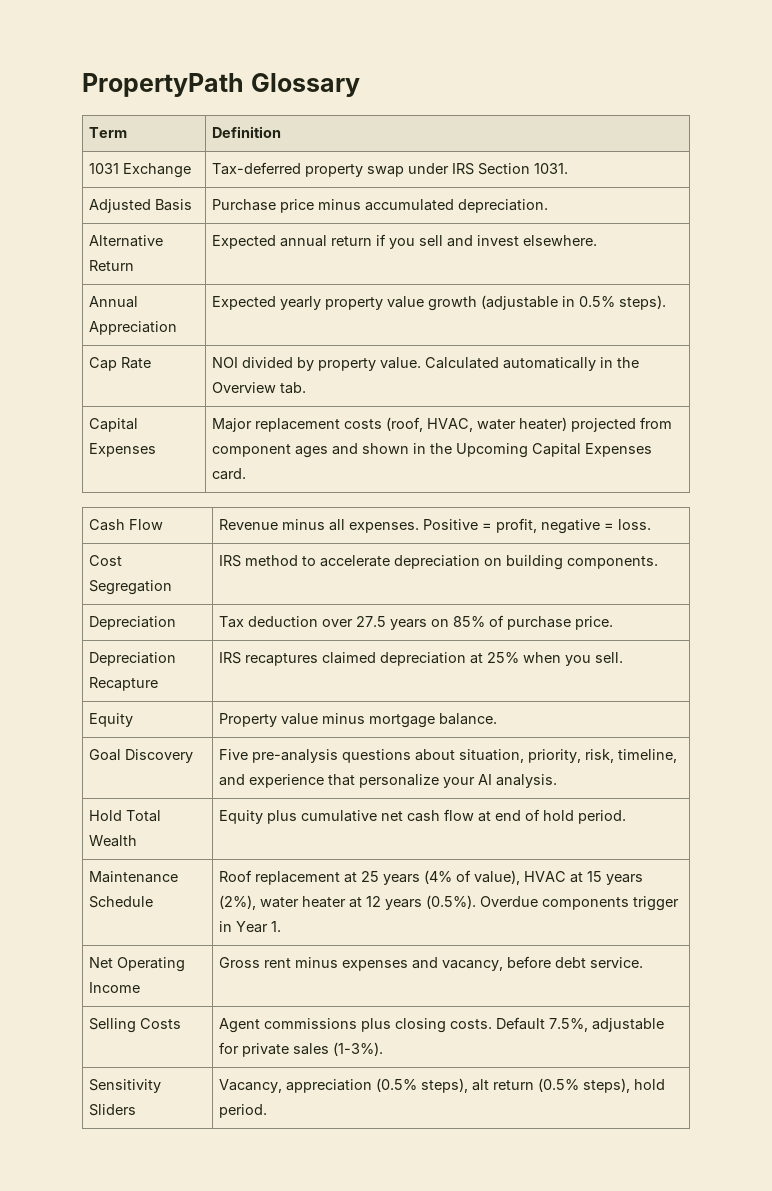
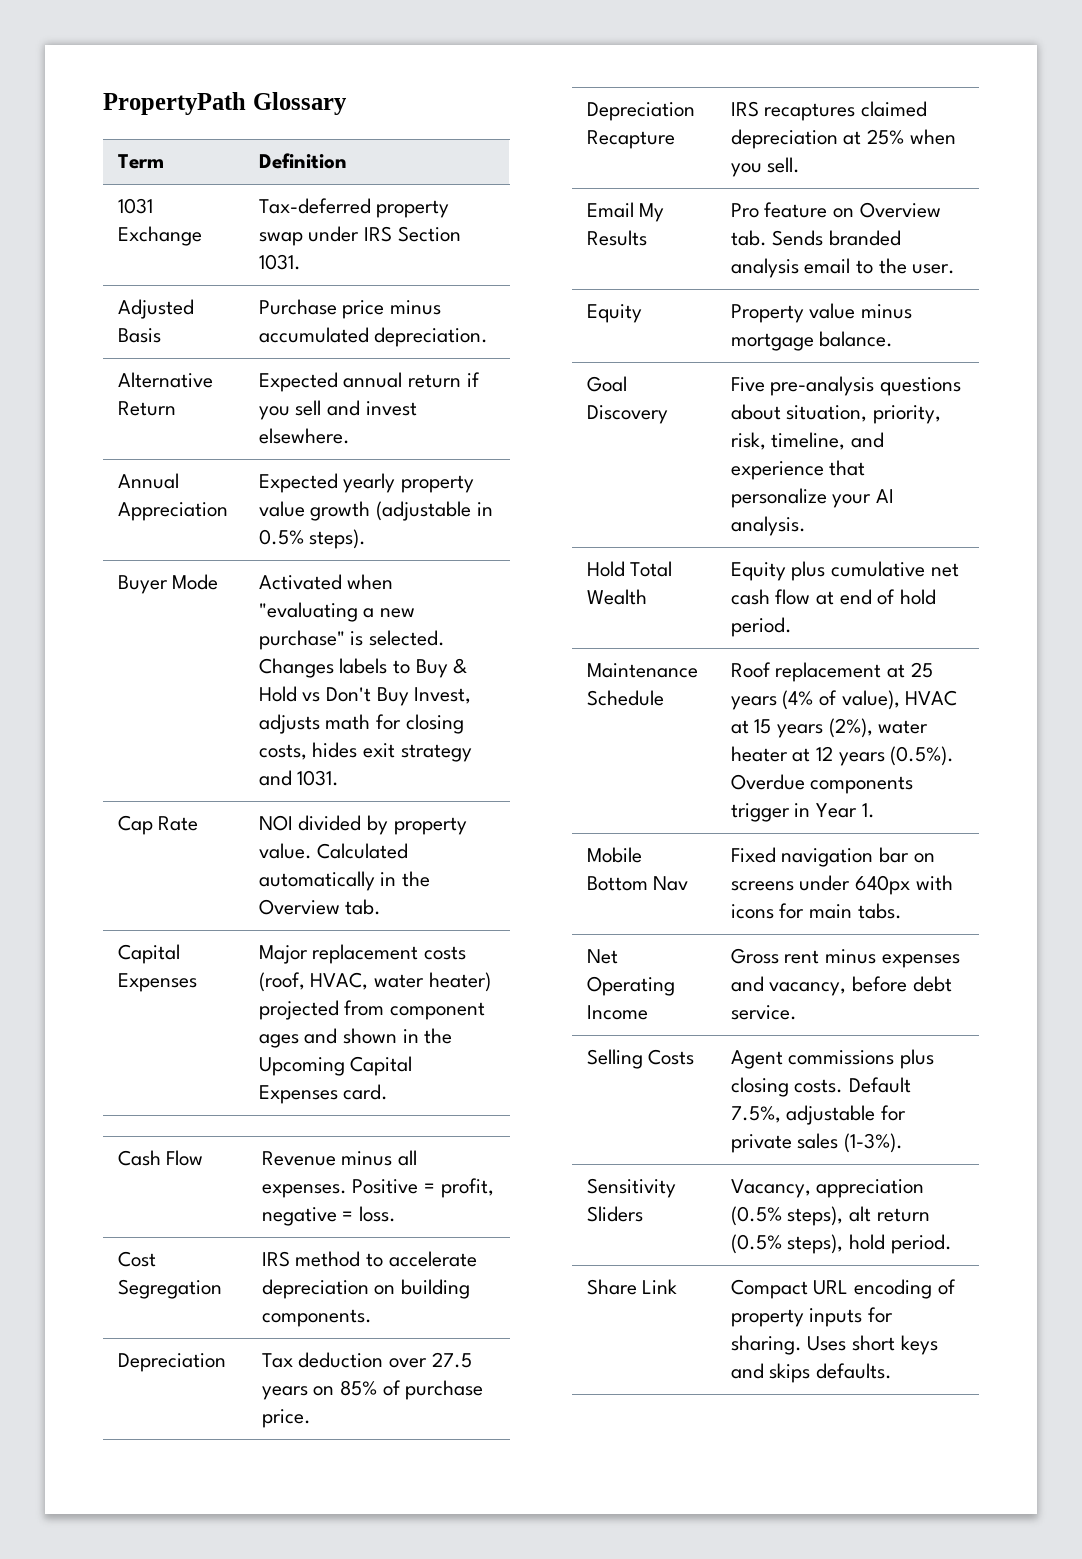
(666, 302) none -> [117,574,219,594] [258,574,394,590] [258,602,415,622] [258,630,445,650] [258,658,468,678] [258,686,472,706] [258,714,464,734] [258,742,472,762] [258,770,340,786] // Buyer Mode | Activated when "evaluating a new purchase" is selected. Changes labels to Buy & Hold vs Don't Buy Invest, adjusts math for closing costs, hides exit strategy and 1031.
(623, 657) none -> [586,202,665,222] [586,230,647,246] [730,202,941,218] [730,230,901,246] [730,258,956,278] // Email My Results | Pro feature on Overview tab. Sends branded analysis email to the user.
(281, 926) none -> [586,847,642,863] [586,876,689,891] [730,847,935,867] [730,875,953,895] [730,903,902,919] // Mobile Bottom Nav | Fixed navigation bar on screens under 640px with icons for main tabs.
(267, 1111) none -> [586,1279,678,1295] [730,1279,956,1299] [730,1307,893,1327] [730,1335,938,1355] [730,1363,892,1383] // Share Link | Compact URL encoding of property inputs for sharing. Uses short keys and skips defaults.

